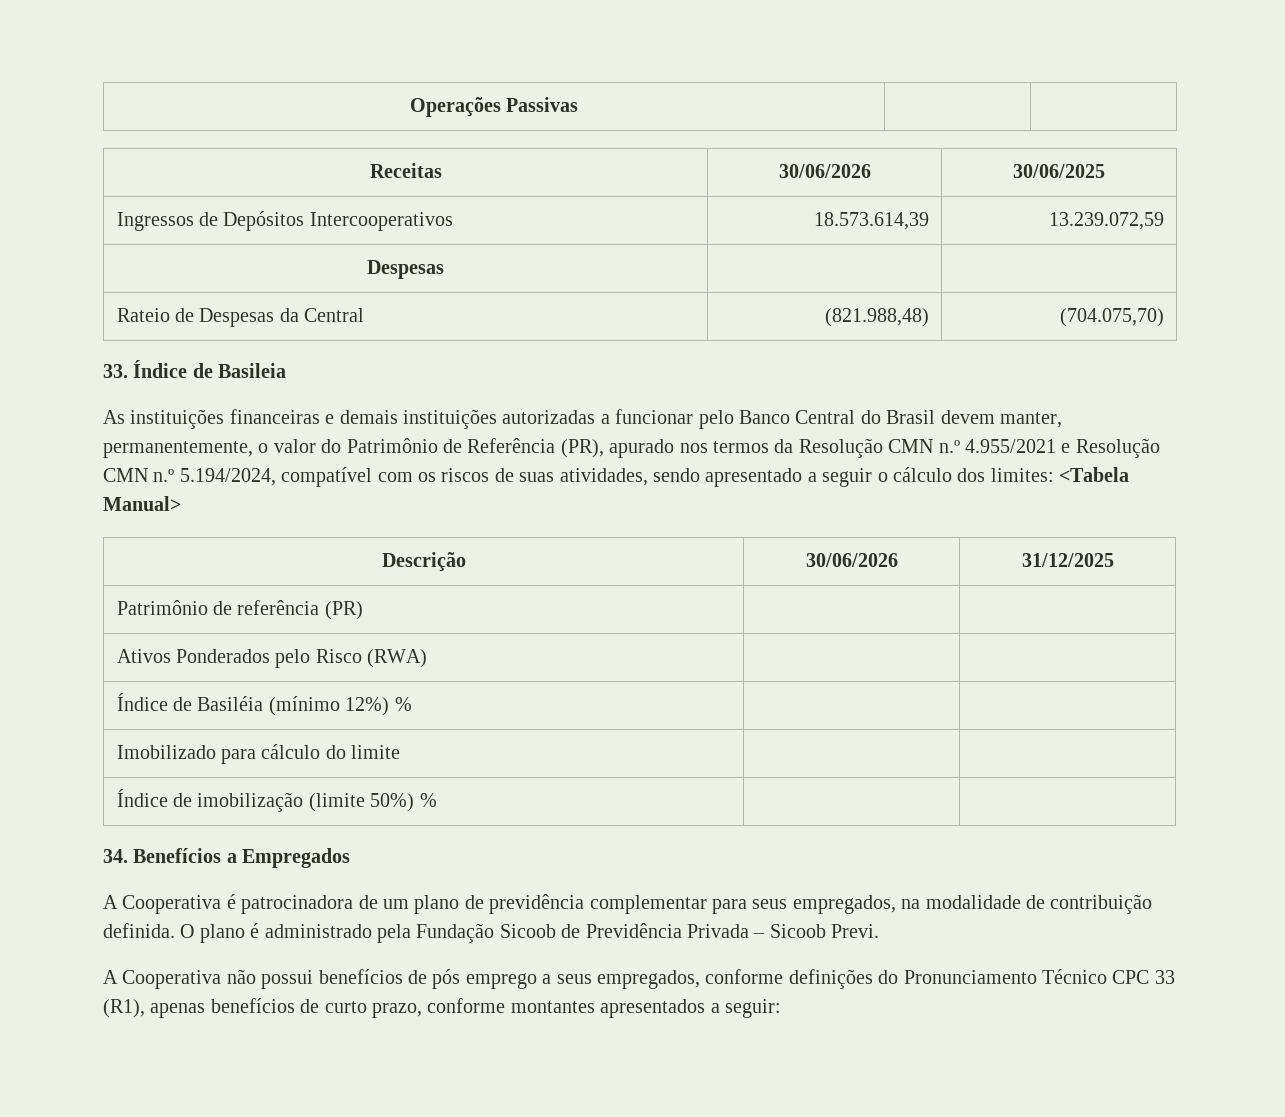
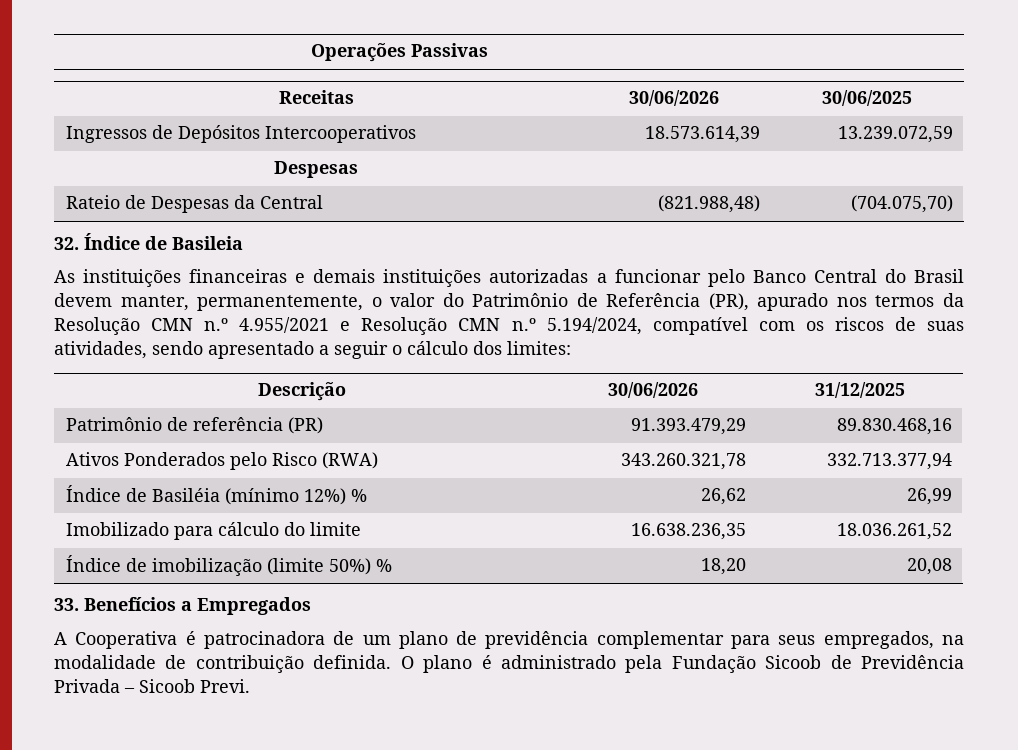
[103,364,128,378] 33. -> [54,237,79,250] 32.
[1059,467,1130,482] [103,496,181,511] <Tabela Manual> -> (571, 348) none
(363, 610) | -> [630,418,746,435] [836,418,952,435] 91.393.479,29 | 89.830.468,16
(428, 658) | -> [620,453,746,470] [826,453,952,470] 343.260.321,78 | 332.713.377,94
(412, 704) | -> [700,488,746,505] [906,488,952,505] 26,62 | 26,99
(401, 752) | -> [630,523,746,540] [836,523,952,540] 16.638.236,35 | 18.036.261,52
[103,849,128,863] | // 34. -> [700,558,746,575] [906,558,952,575] [54,598,79,611] 18,20 | 20,08 // 33.
[103,969,1175,989] [103,998,781,1018] // A Cooperativa não possui benefícios de pós emprego a seus empregados, conforme definições do Pronunciamento Técnico CPC 33 (R1), apenas benefícios de curto prazo, conforme montantes apresentados a seguir: -> (250, 686) none

